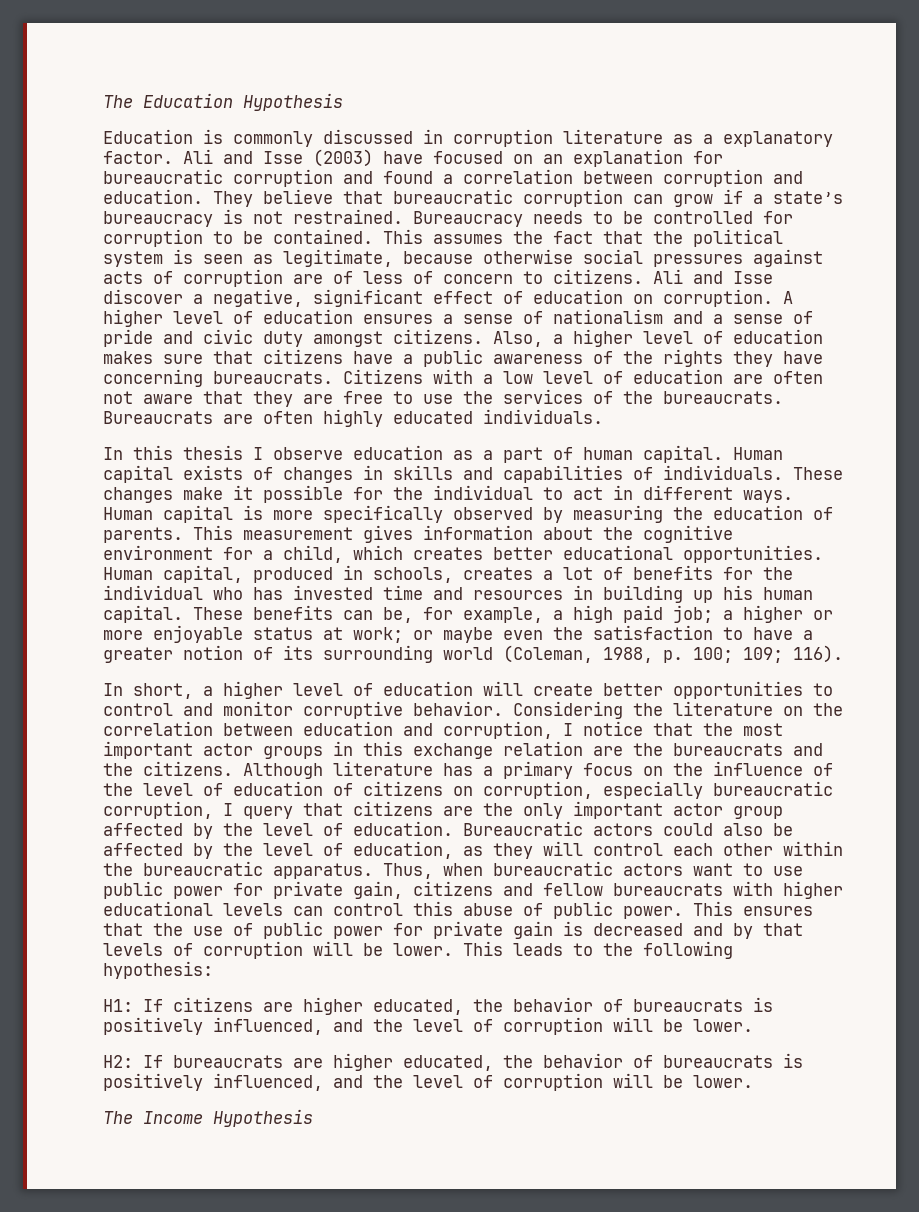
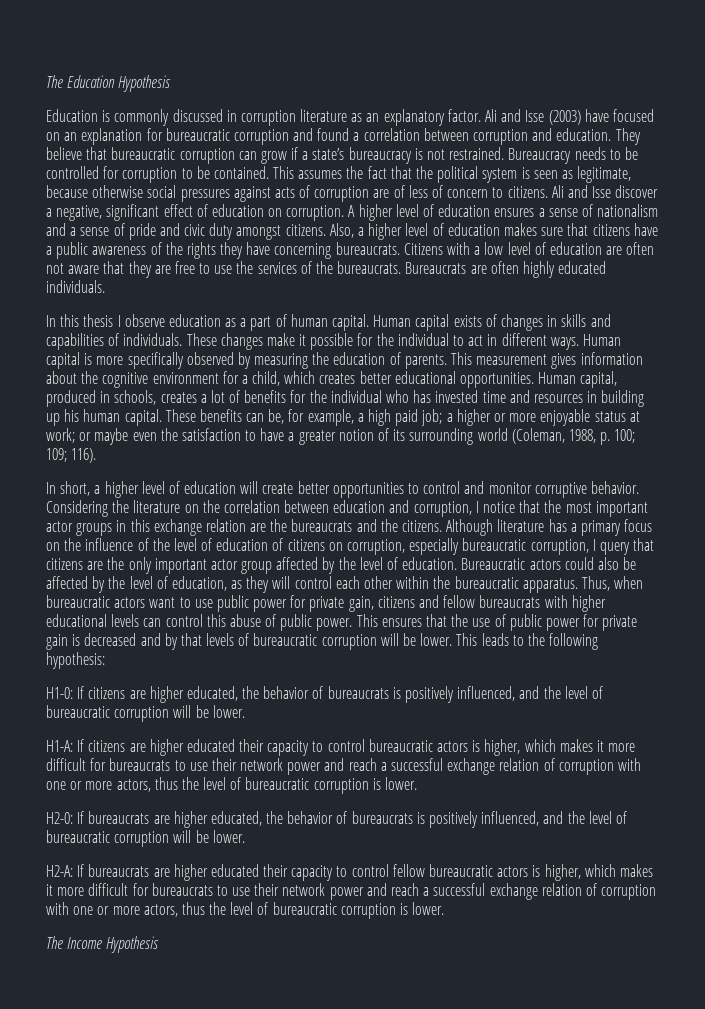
[703,134,713,144] a -> [366,113,380,122] an
(193, 949) none -> [253,633,318,646] bureaucratic
[103,999,133,1012] H1: -> [46,687,73,699] H1-0:
[503,1017,753,1035] [103,1055,133,1068] corruption will be lower. // H2: -> [46,705,245,722] [46,739,636,756] [46,758,641,775] [46,777,418,794] [46,812,73,824] bureaucratic corruption will be lower. // H1-A: If citizens are higher educated their capacity to control bureaucratic actors is higher, which makes it more difficult for bureaucrats to use their network power and reach a successful exchange relation of corruption with one or more actors, thus the level of bureaucratic corruption is lower. // H2-0:
[503,1073,753,1091] corruption will be lower. -> [46,830,245,847] [46,864,653,881] [46,883,657,900] [46,902,445,919] bureaucratic corruption will be lower. // H2-A: If bureaucrats are higher educated their capacity to control fellow bureaucratic actors is higher, which makes it more difficult for bureaucrats to use their network power and reach a successful exchange relation of corruption with one or more actors, thus the level of bureaucratic corruption is lower.

